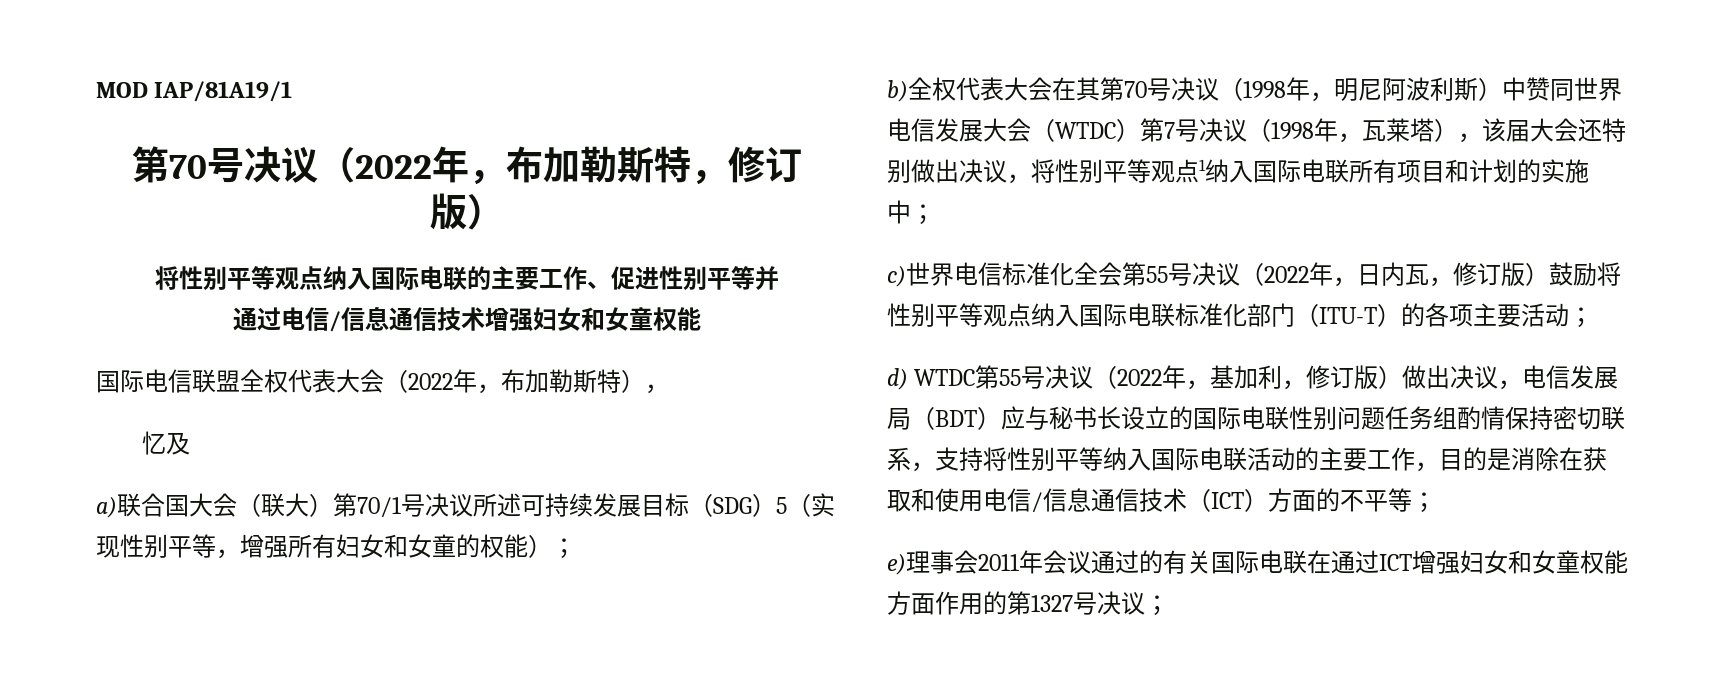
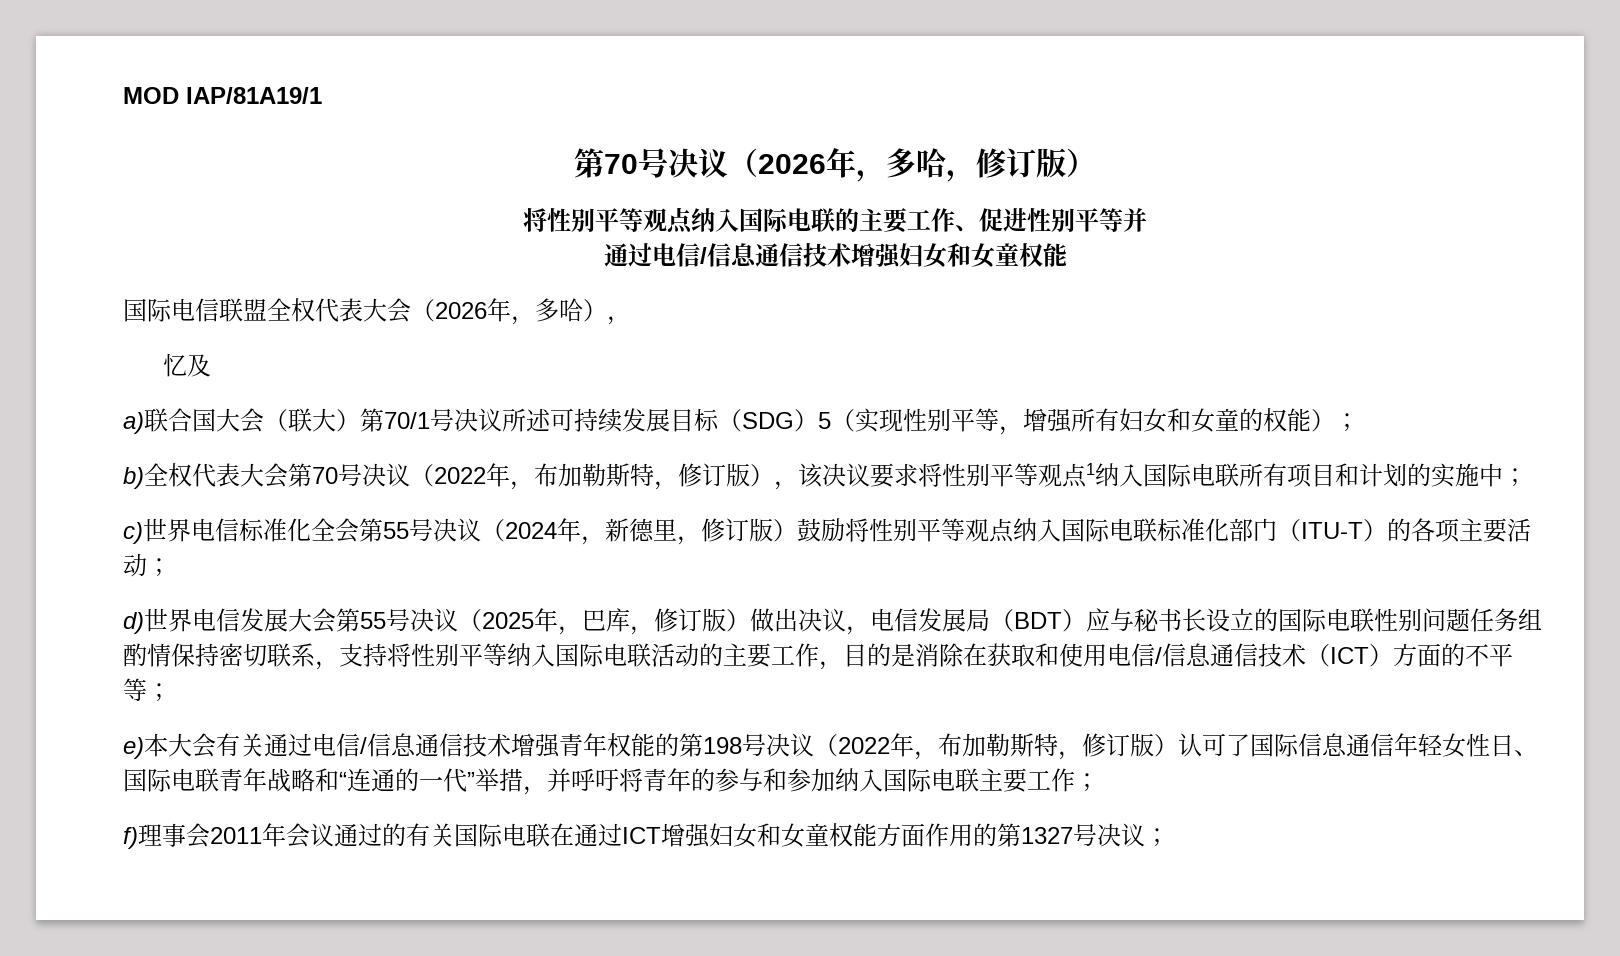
[355,146,691,185] 2022年，布加勒斯特 -> [758,148,946,182] 2026年，多哈
[408,369,621,394] 2022年，布加勒斯特 -> [435,298,583,325] 2026年，多哈
[1052,77,1622,102] [887,118,1626,143] [887,159,1031,184] 在其第70号决议（1998年，明尼阿波利斯）中赞同世界电信发展大会（WTDC）第7号决议（1998年，瓦莱塔），该届大会还特别做出决议， -> [288,463,918,490] 第70号决议（2022年，布加勒斯特，修订版），该决议要求
[1264,262,1429,287] 2022年，日内瓦 -> [505,518,677,545] 2024年，新德里
[914,365,1283,390] WTDC第55号决议（2022年，基加利 -> [144,608,630,635] 世界电信发展大会第55号决议（2025年，巴库
(906, 564) none -> [144,733,1538,760] [123,768,1099,795] [123,827,138,849] 本大会有关通过电信/信息通信技术增强青年权能的第198号决议（2022年，布加勒斯特，修订版）认可了国际信息通信年轻女性日、国际电联青年战略和“连通的一代”举措，并呼吁将青年的参与和参加纳入国际电联主要工作； // f)

